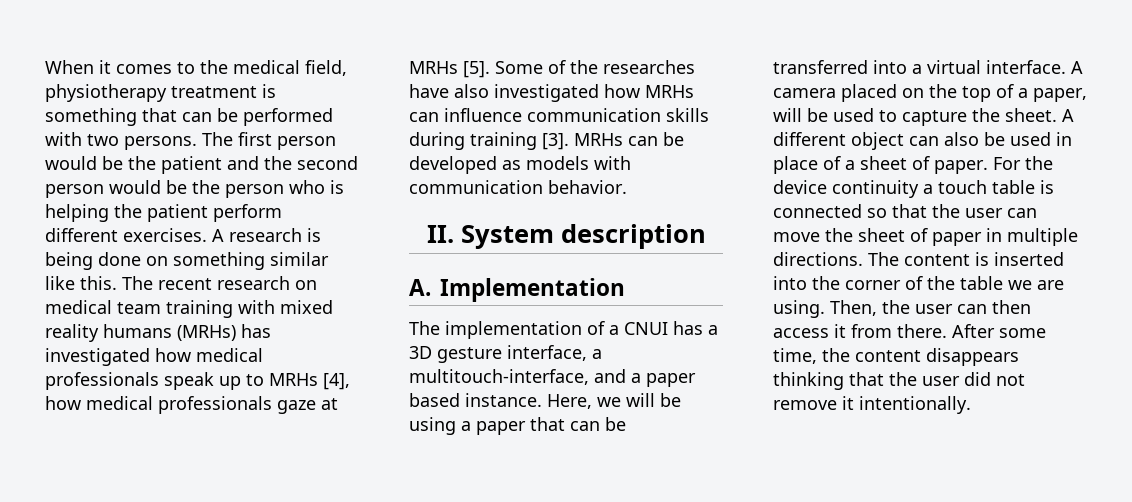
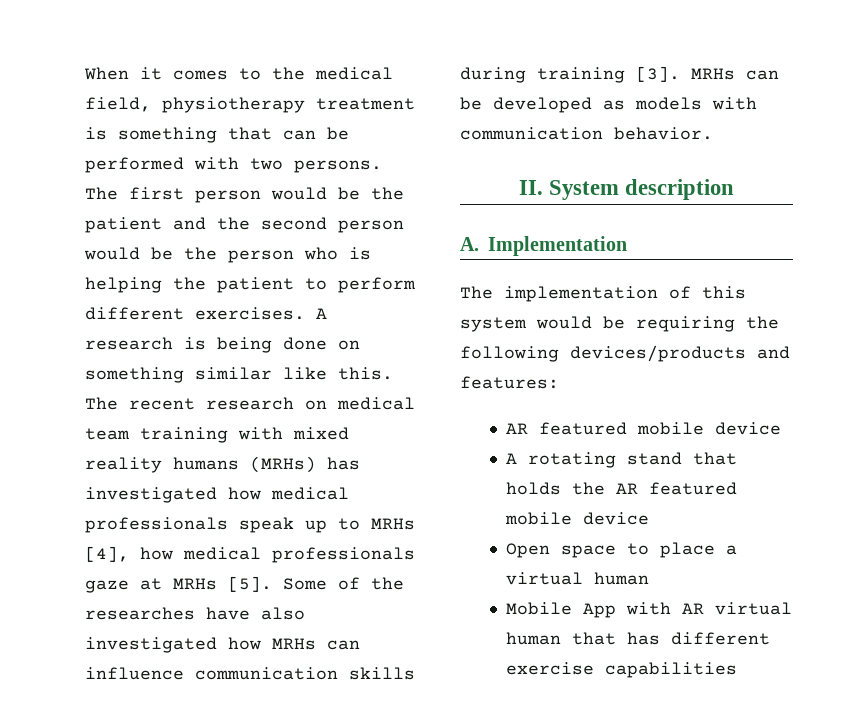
(208, 213) none -> [305,278,327,290] to
[609,321,718,335] [409,345,602,363] [409,369,696,387] [409,393,681,409] [409,417,626,435] [773,60,1083,74] [773,84,1087,102] [773,108,1074,126] [773,132,1072,150] [773,156,1053,174] [773,180,1054,198] [773,204,1037,218] [773,228,1078,246] [773,252,1064,266] [773,276,1064,290] [773,300,1031,318] [773,324,1046,338] [773,348,1019,366] [773,372,1025,390] [773,396,971,414] a CNUI has a 3D gesture interface, a multitouch-interface, and a paper based instance. Here, we will be using a paper that can be transferred into a virtual interface. A camera placed on the top of a paper, will be used to capture the sheet. A different object can also be used in place of a sheet of paper. For the device continuity a touch table is connected so that the user can move the sheet of paper in multiple directions. The content is inserted into the corner of the table we are using. Then, the user can then access it from there. After some time, the content disappears thinking that the user did not remove it intentionally. -> [702,286,746,299] [460,316,779,332] [460,345,790,362] [460,376,559,389] [506,422,782,435] [506,452,738,468] [506,482,738,495] [505,512,650,525] [506,542,738,558] [506,572,650,585] [506,602,793,618] [506,632,771,645] [506,662,738,678] this system would be requiring the following devices/products and features: // AR featured mobile device // A rotating stand that holds the AR featured mobile device // Open space to place a virtual human // Mobile App with AR virtual human that has different exercise capabilities

